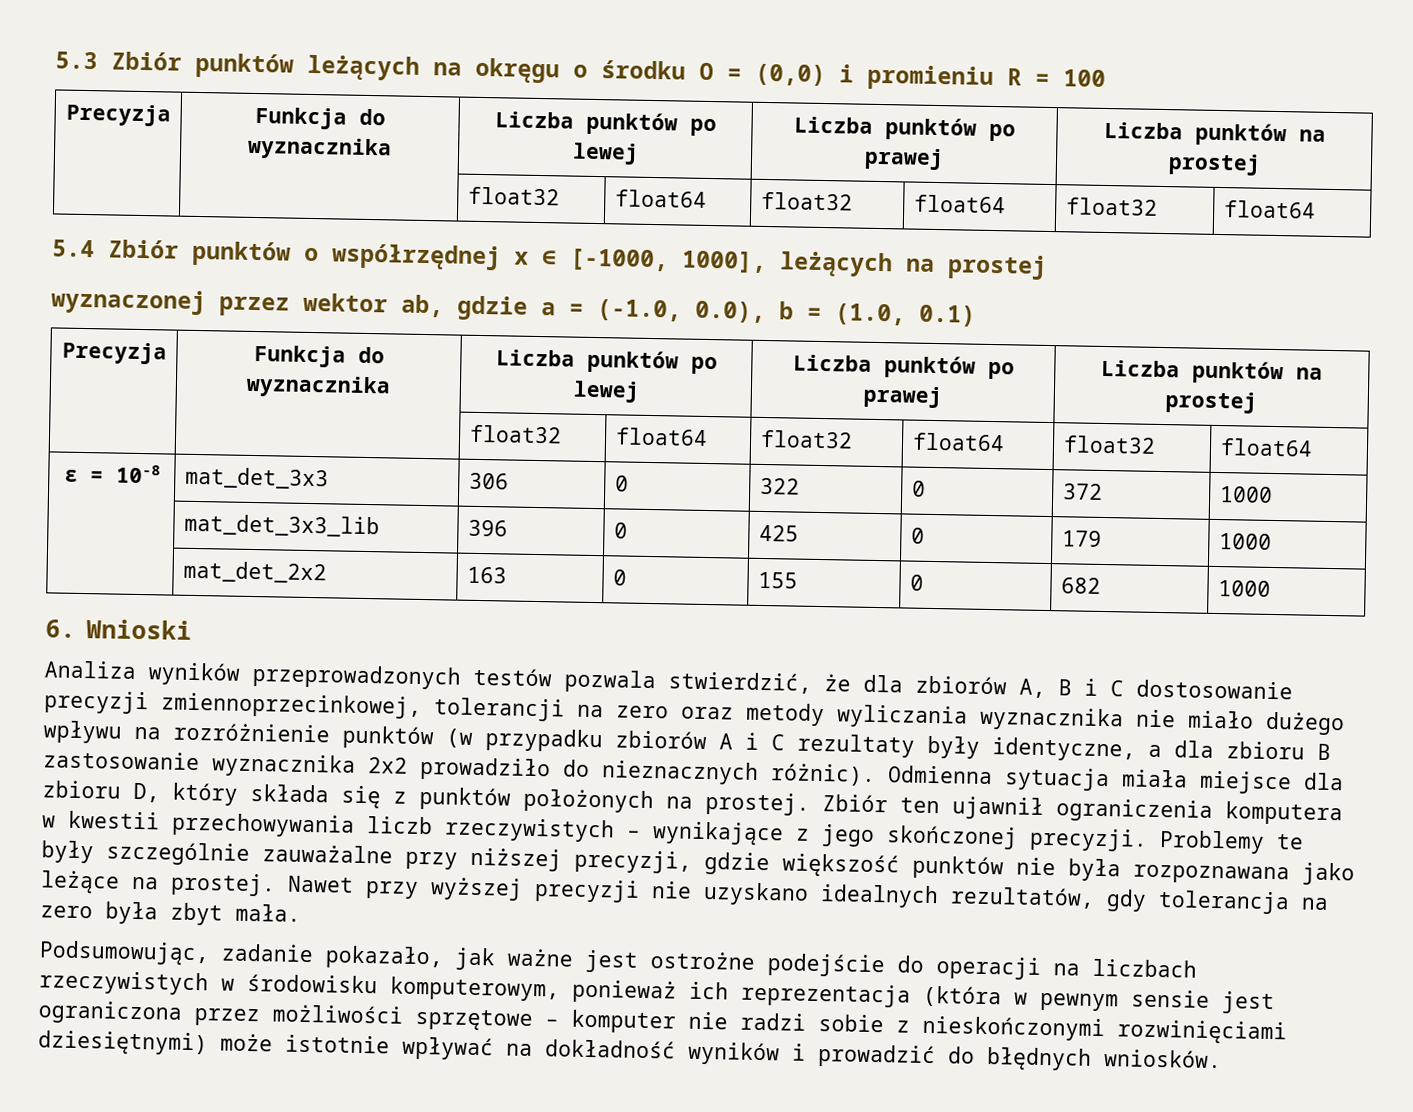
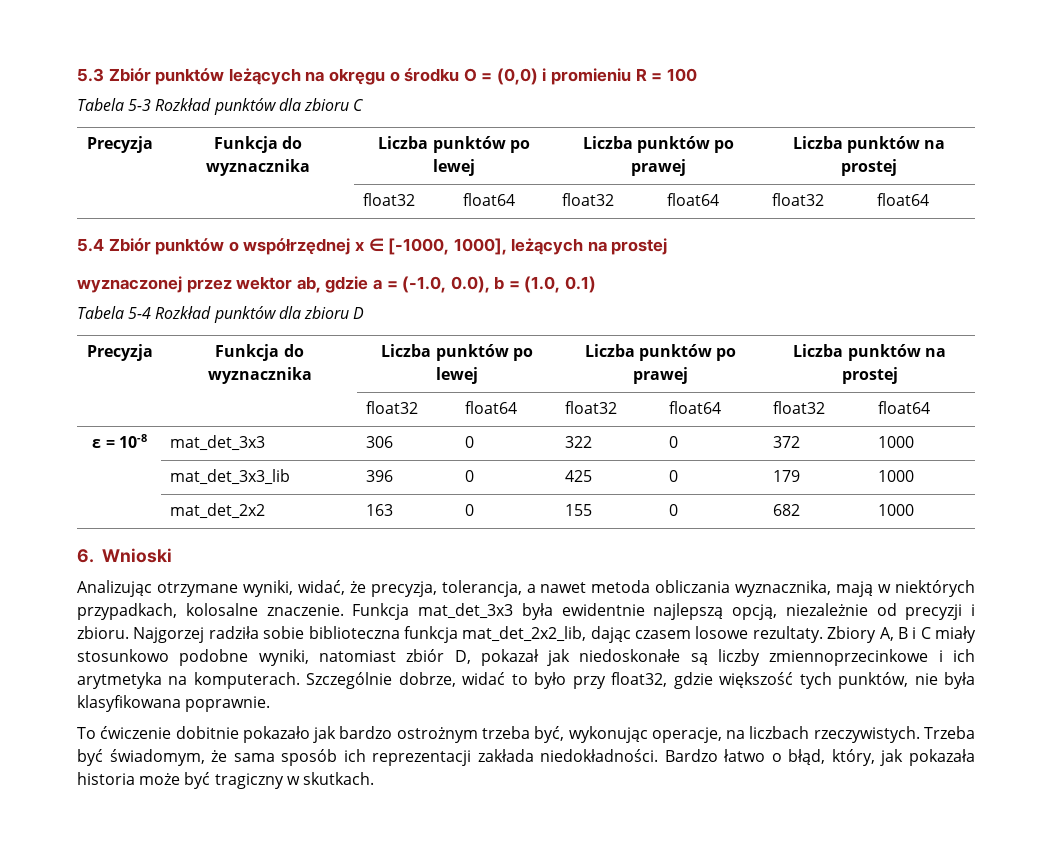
(1106, 78) none -> [77,98,365,115] // Tabela 5-3 Rozkład punktów dla zbioru C
(976, 315) none -> [77,306,365,323] // Tabela 5-4 Rozkład punktów dla zbioru D
[44,660,1293,700] [44,690,1345,736] [43,720,1331,762] [43,750,1344,795] [42,780,1343,826] [42,810,1304,854] [41,840,1355,886] [40,870,1329,915] [40,901,301,926] [39,940,1197,980] [39,970,1275,1015] [38,1000,1287,1045] [38,1030,1222,1071] Analiza wyników przeprowadzonych testów pozwala stwierdzić, że dla zbiorów A, B i C dostosowanie precyzji zmiennoprzecinkowej, tolerancji na zero oraz metody wyliczania wyznacznika nie miało dużego wpływu na rozróżnienie punktów (w przypadku zbiorów A i C rezultaty były identyczne, a dla zbioru B zastosowanie wyznacznika 2x2 prowadziło do nieznacznych różnic). Odmienna sytuacja miała miejsce dla zbioru D, który składa się z punktów położonych na prostej. Zbiór ten ujawnił ograniczenia komputera w kwestii przechowywania liczb rzeczywistych – wynikające z jego skończonej precyzji. Problemy te były szczególnie zauważalne przy niższej precyzji, gdzie większość punktów nie była rozpoznawana jako leżące na prostej. Nawet przy wyższej precyzji nie uzyskano idealnych rezultatów, gdy tolerancja na zero była zbyt mała. // Podsumowując, zadanie pokazało, jak ważne jest ostrożne podejście do operacji na liczbach rzeczywistych w środowisku komputerowym, ponieważ ich reprezentacja (która w pewnym sensie jest ograniczona przez możliwości sprzętowe – komputer nie radzi sobie z nieskończonymi rozwinięciami dziesiętnymi) może istotnie wpływać na dokładność wyników i prowadzić do błędnych wniosków. -> [77,580,976,597] [77,603,975,620] [77,626,976,643] [77,649,975,666] [77,672,975,689] [77,695,271,712] [77,726,975,743] [77,749,975,766] [77,772,374,789] Analizując otrzymane wyniki, widać, że precyzja, tolerancja, a nawet metoda obliczania wyznacznika, mają w niektórych przypadkach, kolosalne znaczenie. Funkcja mat_det_3x3 była ewidentnie najlepszą opcją, niezależnie od precyzji i zbioru. Najgorzej radziła sobie biblioteczna funkcja mat_det_2x2_lib, dając czasem losowe rezultaty. Zbiory A, B i C miały stosunkowo podobne wyniki, natomiast zbiór D, pokazał jak niedoskonałe są liczby zmiennoprzecinkowe i ich arytmetyka na komputerach. Szczególnie dobrze, widać to było przy float32, gdzie większość tych punktów, nie była klasyfikowana poprawnie. // To ćwiczenie dobitnie pokazało jak bardzo ostrożnym trzeba być, wykonując operacje, na liczbach rzeczywistych. Trzeba być świadomym, że sama sposób ich reprezentacji zakłada niedokładności. Bardzo łatwo o błąd, który, jak pokazała historia może być tragiczny w skutkach.

